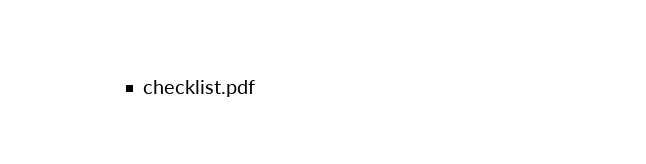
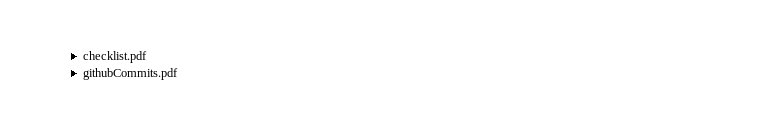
(256, 88) none -> [82,68,178,80] // githubCommits.pdf

